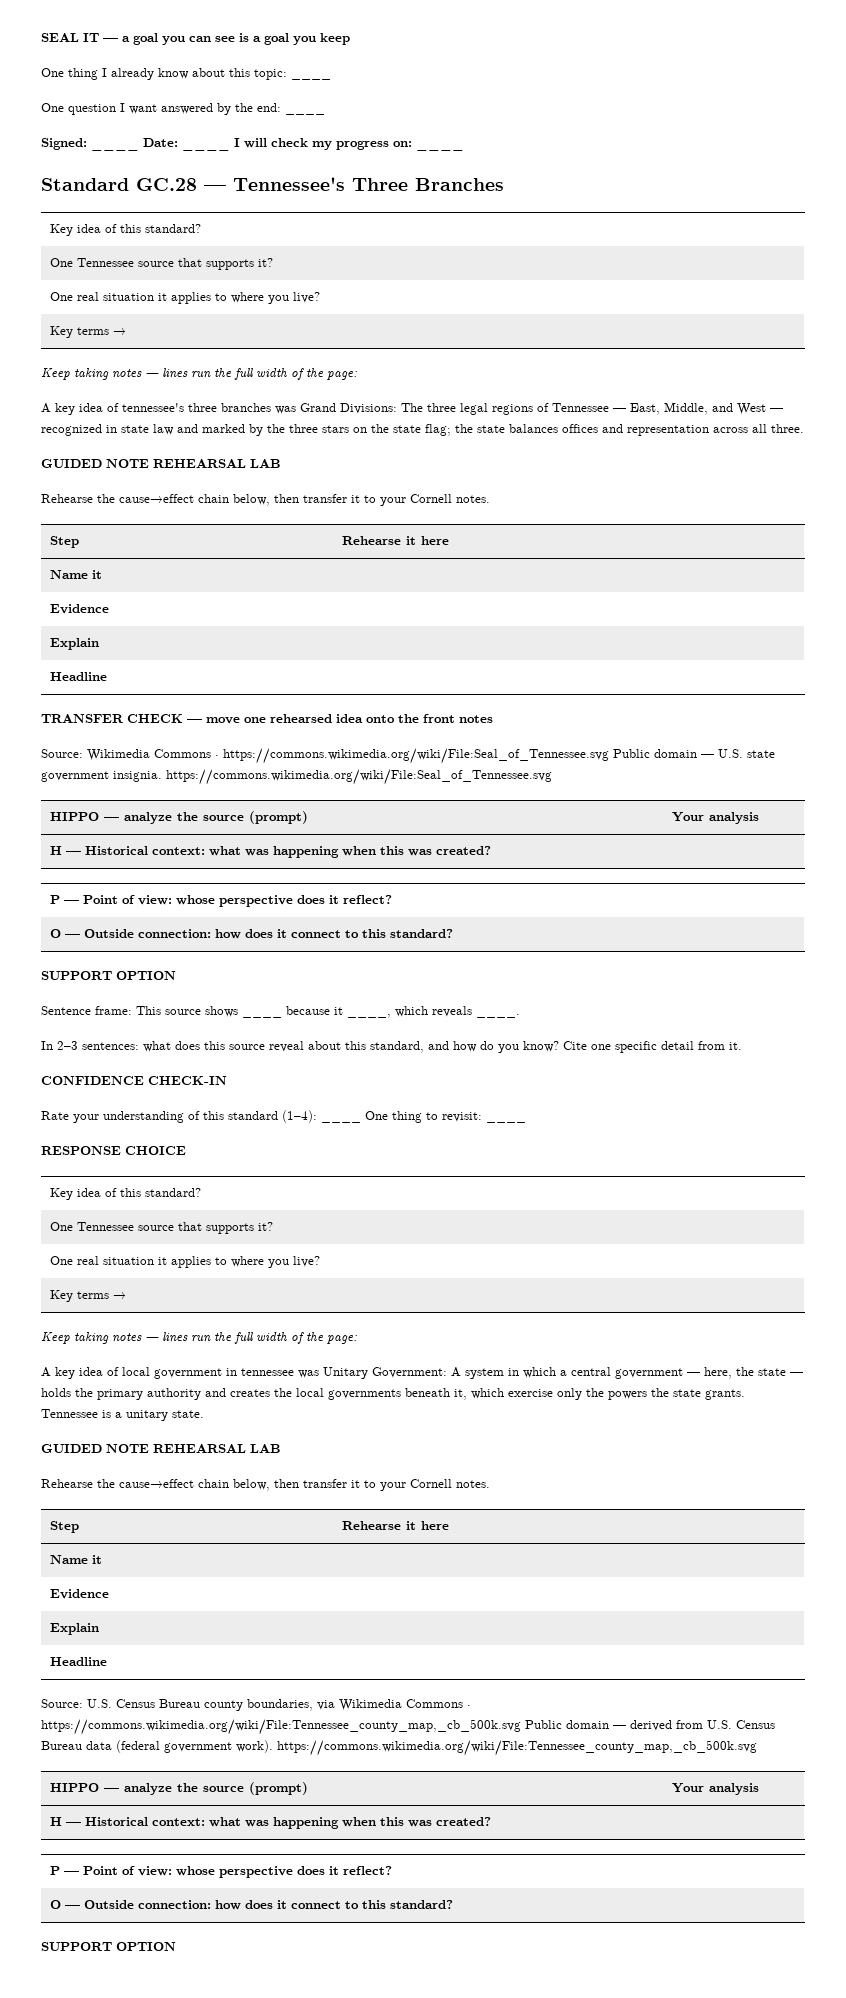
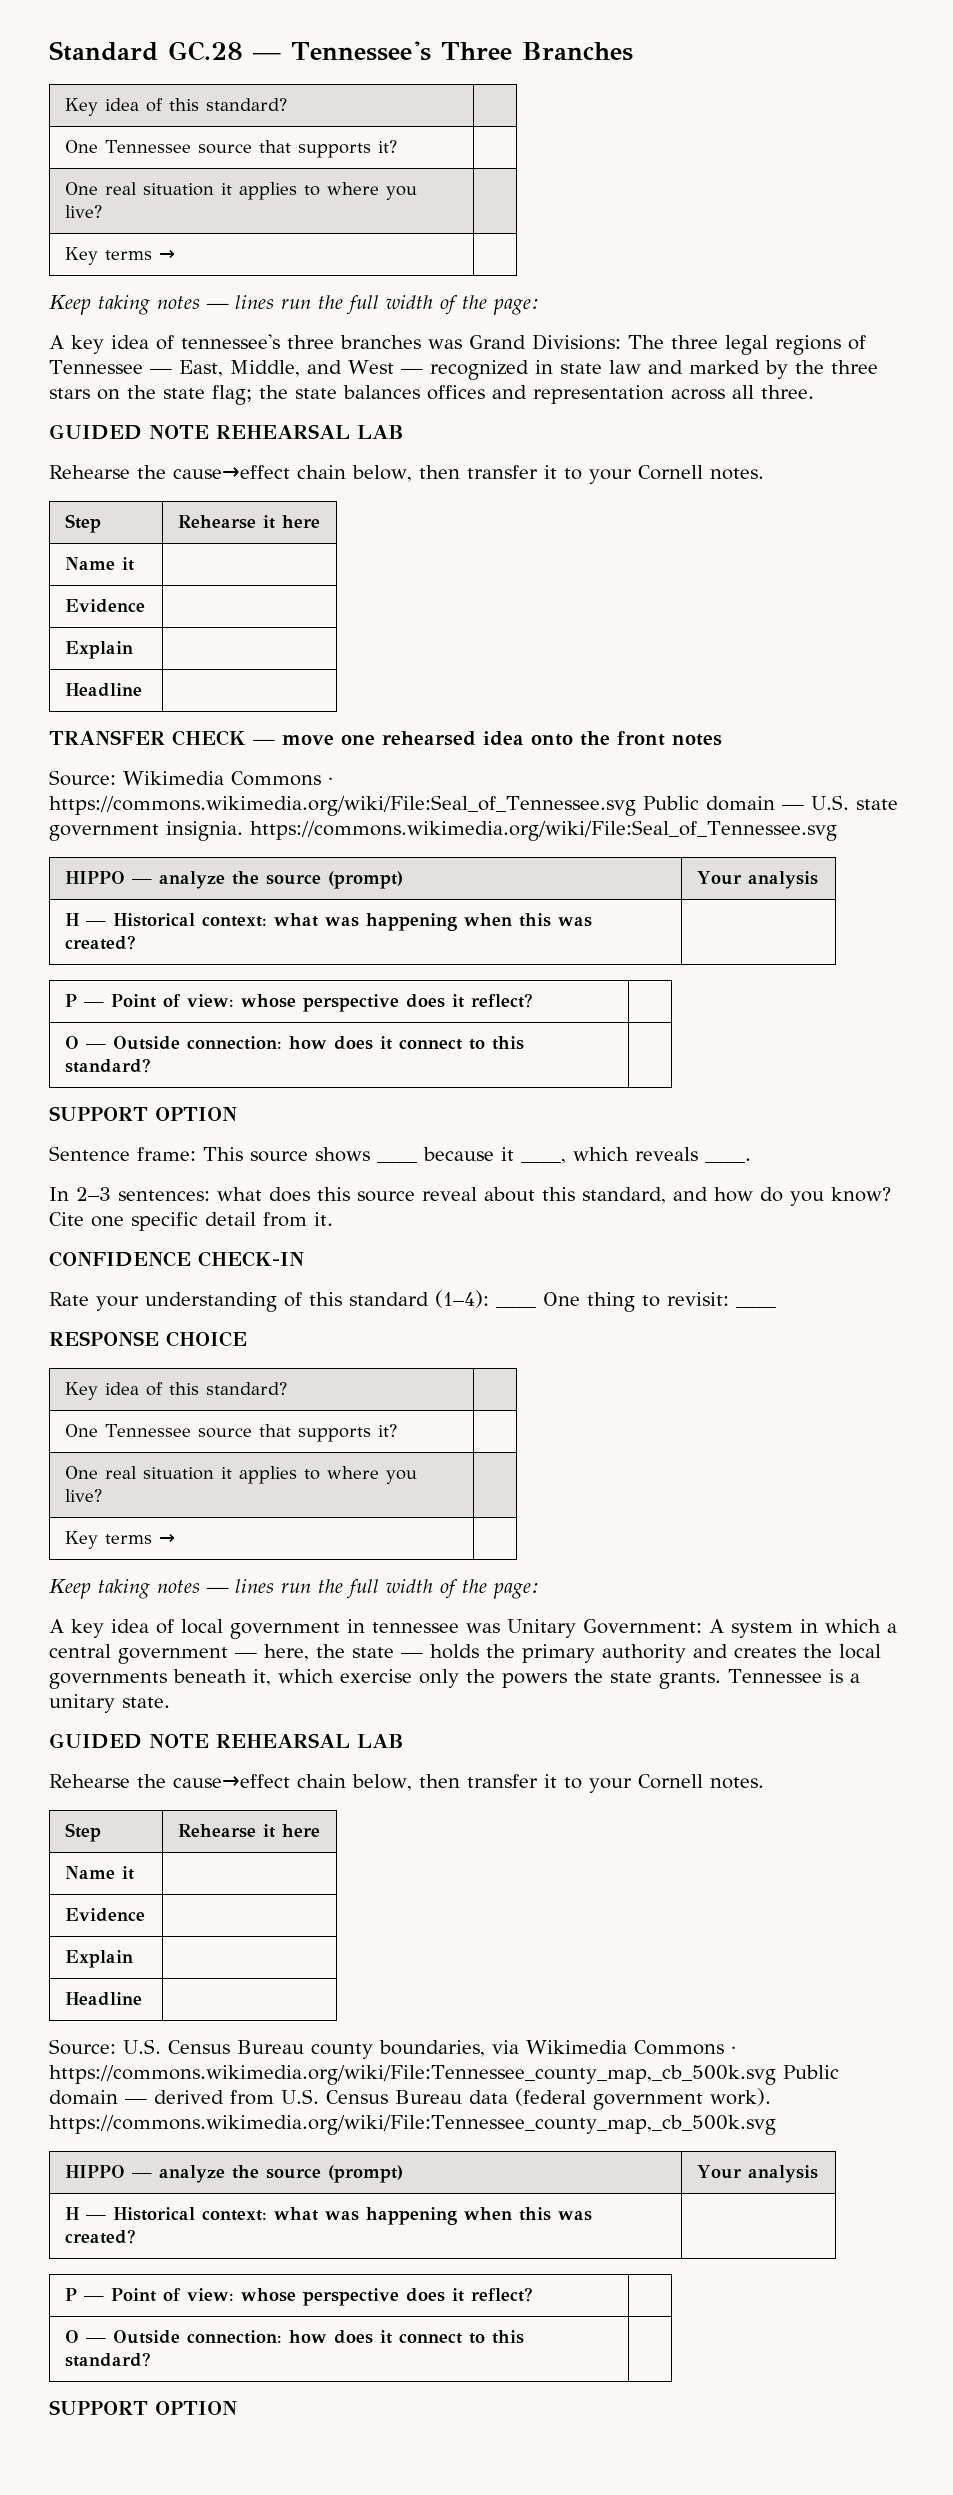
[41,33,350,45] [41,68,331,80] [41,103,281,115] [285,112,325,115] [41,138,139,151] [143,138,178,147] [182,147,230,151] [234,138,412,150] [416,147,464,151] SEAL IT — a goal you can see is a goal you keep // One thing I already know about this topic: ____ // One question I want answered by the end: ____ // Signed: ____ Date: ____ I will check my progress on: ____ // -> (49, 51) none

